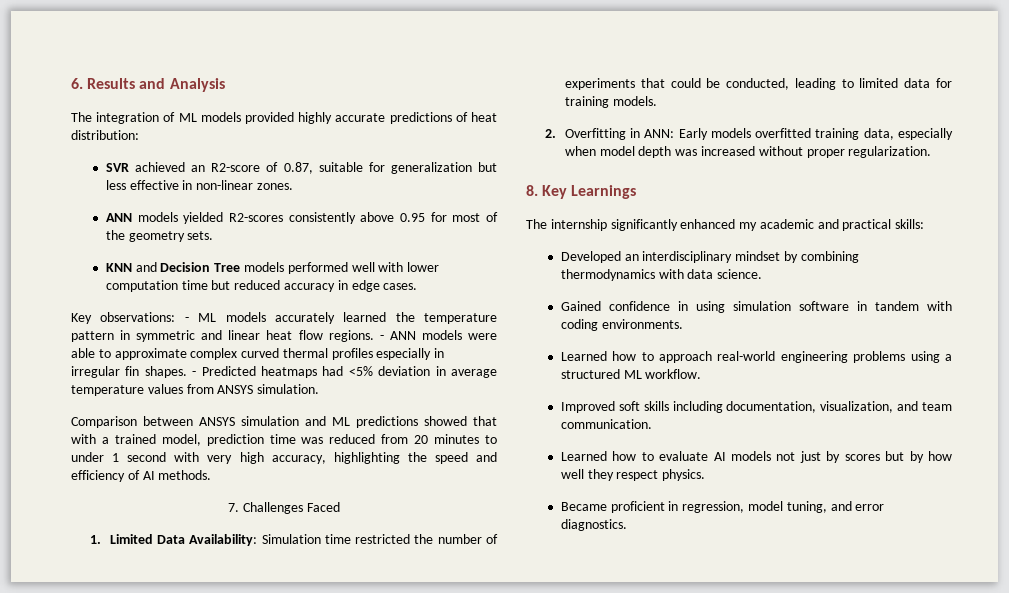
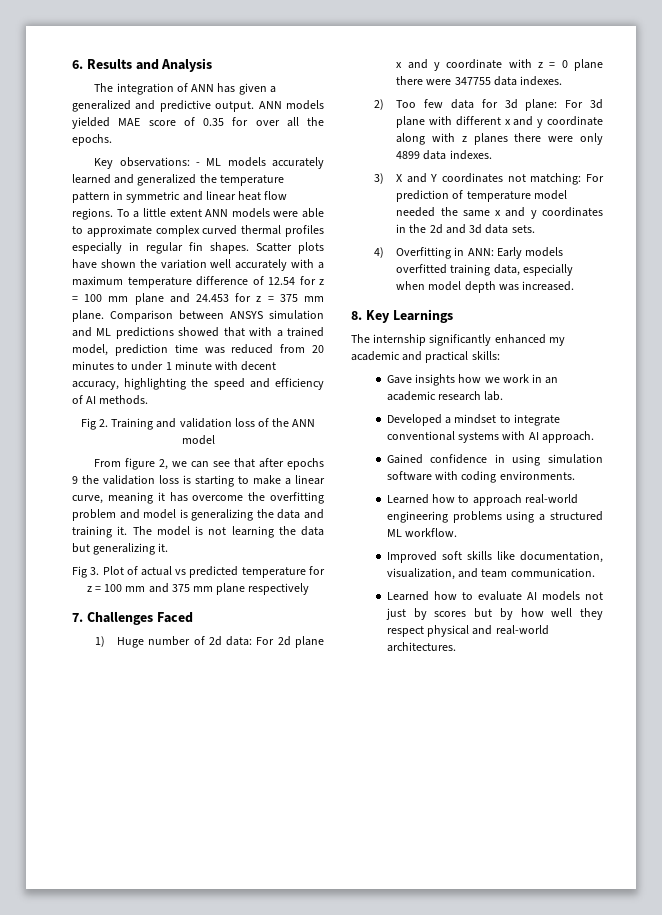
[178,112,497,124] [71,130,139,140] [105,162,497,174] [105,180,293,190] [105,212,499,224] [105,230,214,242] [105,262,440,274] [105,280,418,292] ML models provided highly accurate predictions of heat distribution: // SVR achieved an R2-score of 0.87, suitable for generalization but less effective in non-linear zones. // ANN models yielded R2-scores consistently above 0.95 for most of the geometry sets. // KNN and Decision Tree models performed well with lower computation time but reduced accuracy in edge cases. -> [191,83,276,95] [72,100,324,112] [72,117,324,129] [72,134,112,146] ANN has given a generalized and predictive output. ANN models yielded MAE score of 0.35 for over all the epochs.
(387, 317) none -> [114,174,197,186] and generalized
[379,335,384,340] - -> [116,208,202,218] To a little extent
[71,366,120,378] irregular -> [146,242,183,254] regular
[192,366,497,378] [71,384,320,396] - Predicted heatmaps had <5% deviation in average temperature values from ANSYS simulation. // -> [256,242,324,254] [72,259,324,271] [72,276,324,288] [72,293,324,305] [72,310,104,322] Scatter plots have shown the variation well accurately with a maximum temperature difference of 12.54 for z = 100 mm plane and 24.453 for z = 375 mm plane.
[127,452,264,464] second with very high -> [174,361,277,371] minute with decent
[228,502,340,514] [90,534,498,546] [564,78,952,90] [564,96,657,108] [545,129,557,138] 7. Challenges Faced // 1. Limited Data Availability: Simulation time restricted the number of experiments that could be conducted, leading to limited data for training models. // 2. -> [80,418,316,430] [181,435,215,445] [94,458,324,470] [72,475,325,487] [72,492,324,504] [72,509,324,521] [72,526,324,538] [72,543,169,555] [72,566,325,578] [86,583,310,595] [72,612,193,625] [94,636,324,648] [396,59,603,71] [396,76,563,86] [373,99,603,111] [396,116,603,128] [396,133,603,145] [396,150,492,160] [373,173,604,185] [396,190,567,202] [396,207,603,219] [396,224,535,234] [373,247,384,258] Fig 2. Training and validation loss of the ANN model // From figure 2, we can see that after epochs 9 the validation loss is starting to make a linear curve, meaning it has overcome the overfitting problem and model is generalizing the data and training it. The model is not learning the data but generalizing it. // Fig 3. Plot of actual vs predicted temperature for z = 100 mm and 375 mm plane respectively // 7. Challenges Faced // 1) Huge number of 2d data: For 2d plane x and y coordinate with z = 0 plane there were 347755 data indexes. // 2) Too few data for 3d plane: For 3d plane with different x and y coordinate along with z planes there were only 4899 data indexes. // 3) X and Y coordinates not matching: For prediction of temperature model needed the same x and y coordinates in the 2d and 3d data sets. // 4)
[701,146,932,158] increased without proper regularization. -> [522,281,575,291] increased.
[560,251,859,263] [560,269,763,281] Developed an interdisciplinary mindset by combining thermodynamics with data science. -> [386,374,559,386] [386,391,504,401] [386,414,560,426] [386,431,594,443] Gave insights how we work in an academic research lab. // Developed a mindset to integrate conventional systems with AI approach.
[856,301,919,311] in tandem -> (432, 476) none
[672,401,723,413] including -> [496,551,515,560] like
[662,469,706,481] [560,501,885,513] [560,519,627,531] physics. // Became proficient in regression, model tuning, and error diagnostics. -> [427,625,549,637] [386,642,456,652] physical and real-world architectures.

